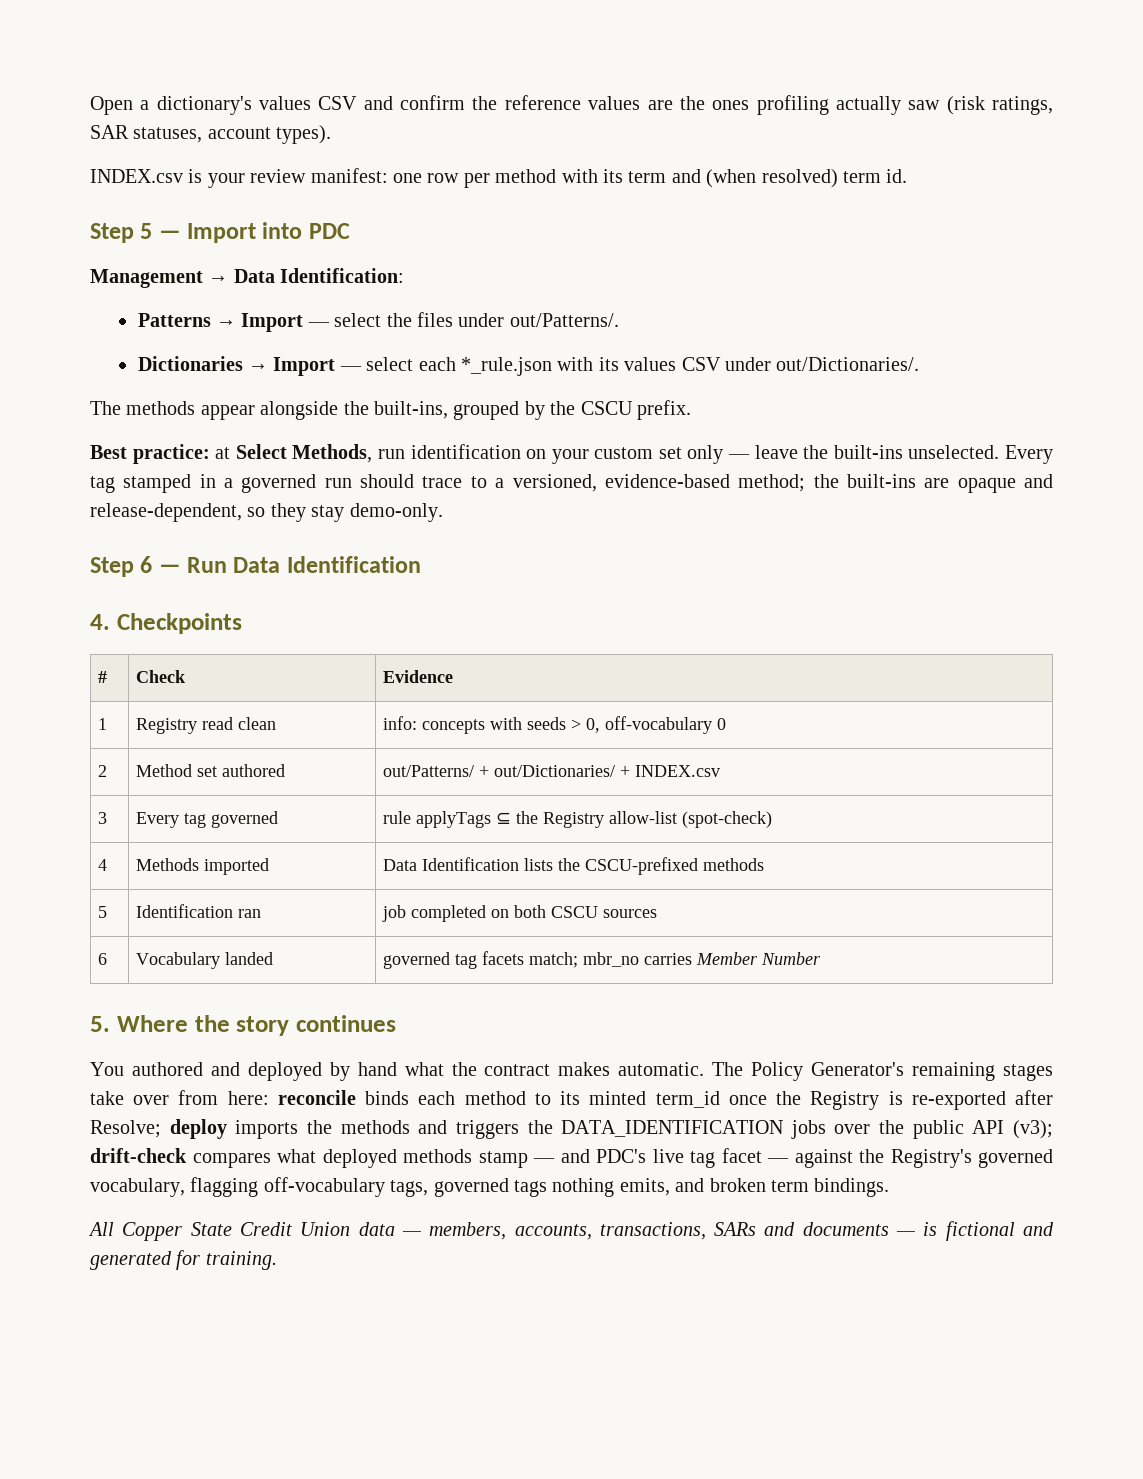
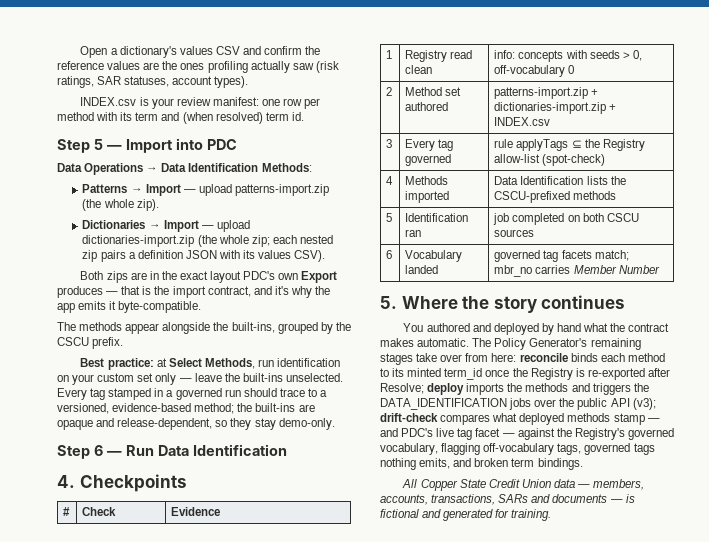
[90,268,405,288] Management → Data Identification: -> [57,163,312,175] Data Operations → Data Identification Methods:
[334,312,619,327] select the files under out/Patterns/. -> [198,184,329,196] [82,199,159,211] upload patterns-import.zip (the whole zip).
[366,357,920,376] select each *_rule.json with its values CSV under out/Dictionaries/. -> [216,220,250,232] [82,235,333,247] [82,250,326,262] [80,271,338,283] [57,286,331,298] [57,301,202,313] upload dictionaries-import.zip (the whole zip; each nested zip pairs a definition JSON with its values CSV). // Both zips are in the exact layout PDC's own Export produces — that is the import contract, and it's why the app emits it byte-compatible.
[383,765,616,777] out/Patterns/ + out/Dictionaries/ -> [494,87,599,99] [494,102,607,114] patterns-import.zip + dictionaries-import.zip

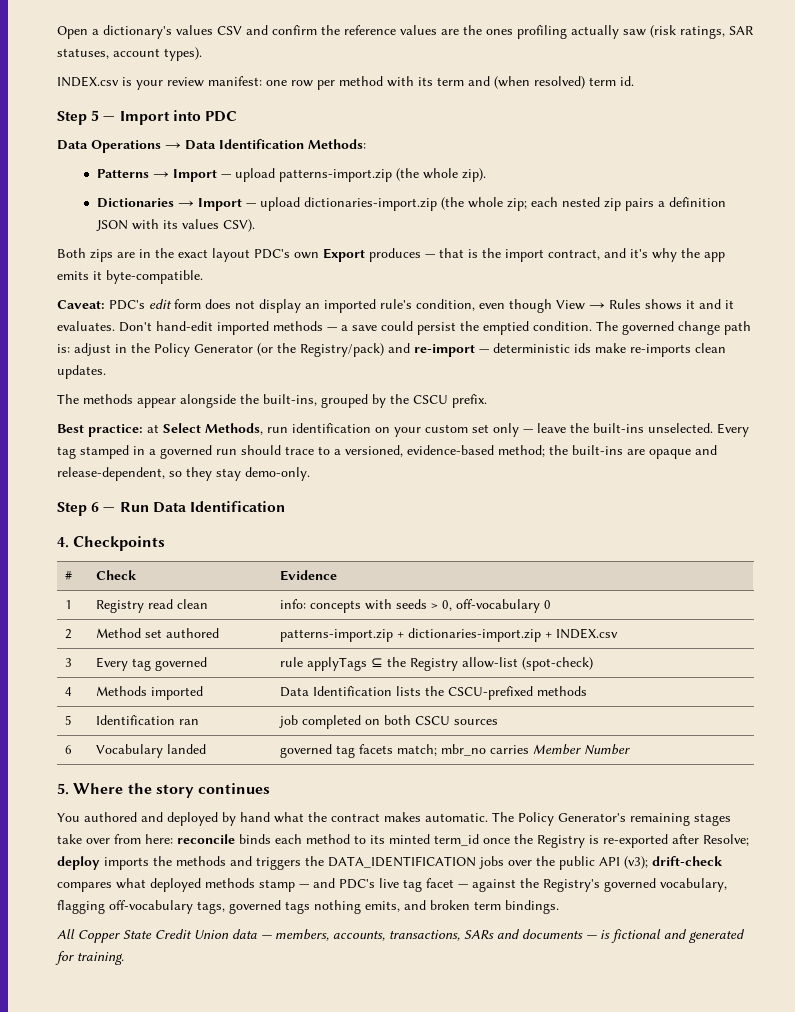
(202, 307) none -> [57,299,734,313] [57,321,751,335] [57,343,726,357] [57,365,106,379] // Caveat: PDC's edit form does not display an imported rule's condition, even though View → Rules shows it and it evaluates. Don't hand-edit imported methods — a save could persist the emptied condition. The governed change path is: adjust in the Policy Generator (or the Registry/pack) and re-import — deterministic ids make re-imports clean updates.

